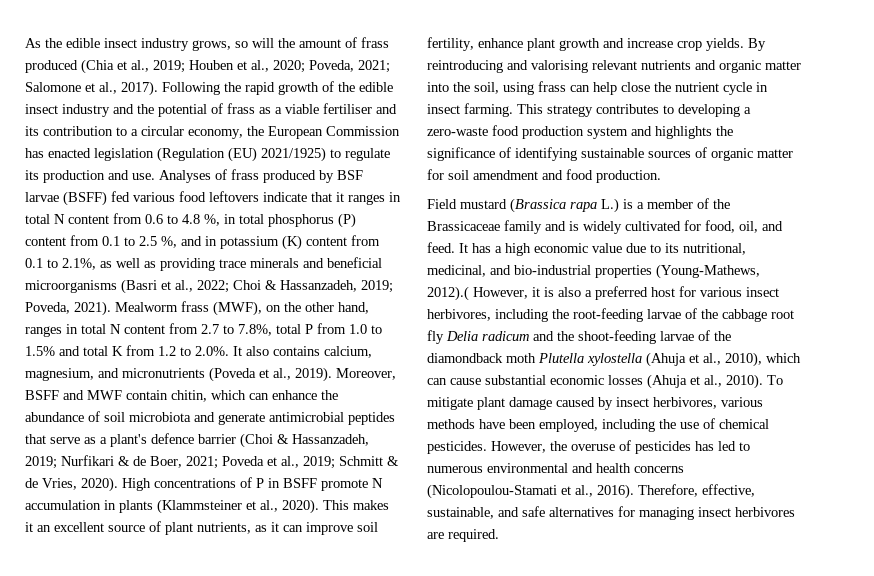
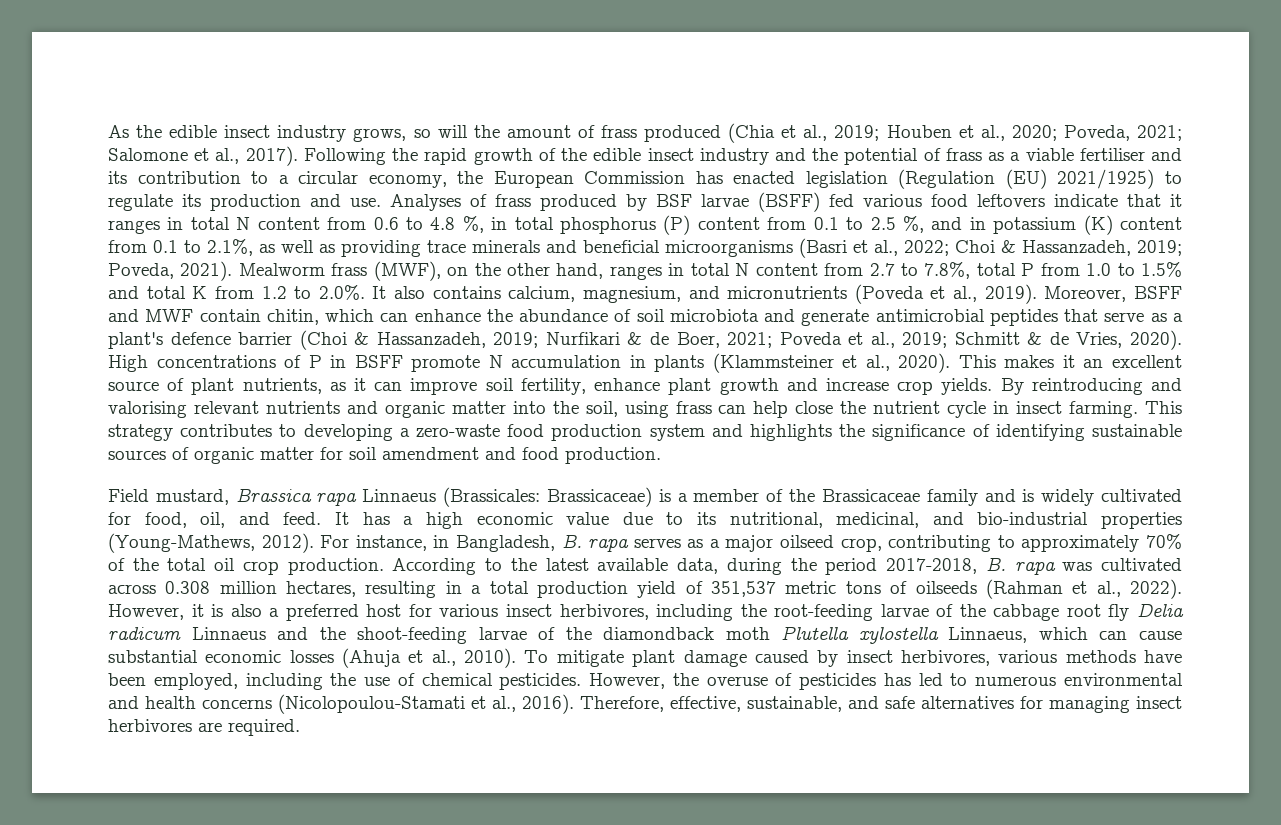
[460,198,619,213] mustard (Brassica rapa L.) -> [155,487,652,507] mustard, Brassica rapa Linnaeus (Brassicales: Brassicaceae)
[427,286,469,301] 2012).( -> [261,533,1182,553] [108,557,1182,575] [108,579,1182,599] 2012). For instance, in Bangladesh, B. rapa serves as a major oilseed crop, contributing to approximately 70% of the total oil crop production. According to the latest available data, during the period 2017-2018, B. rapa was cultivated across 0.308 million hectares, resulting in a total production yield of 351,537 metric tons of oilseeds (Rahman et al., 2022).
(529, 336) none -> [191,627,266,640] Linnaeus
[646,352,762,367] (Ahuja et al., 2010), -> [948,627,1028,643] Linnaeus,

